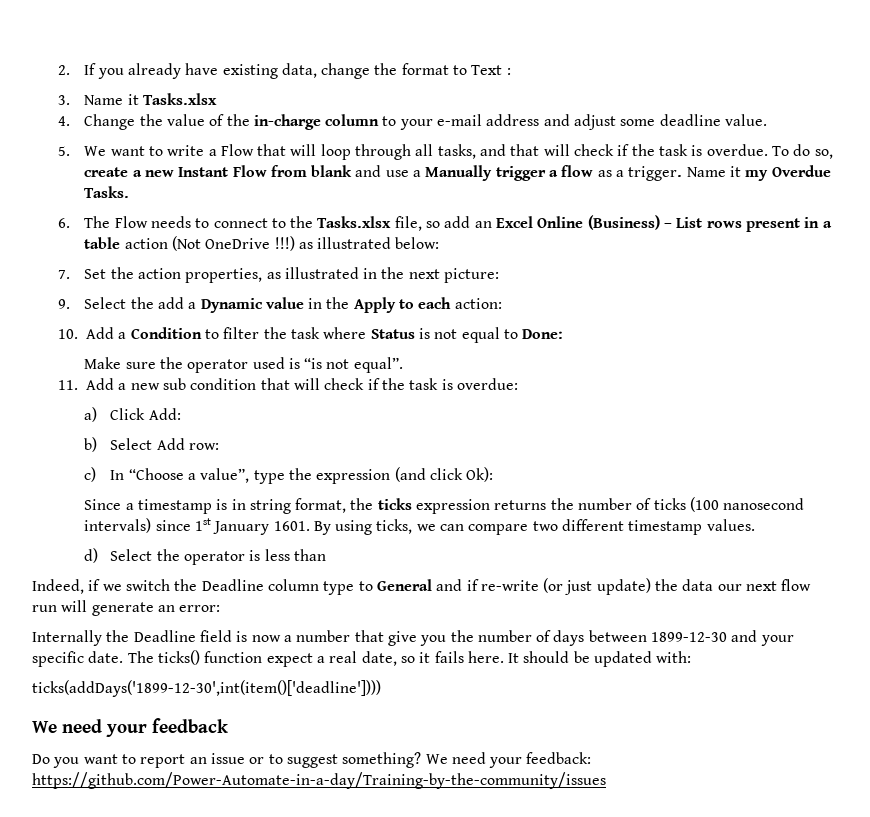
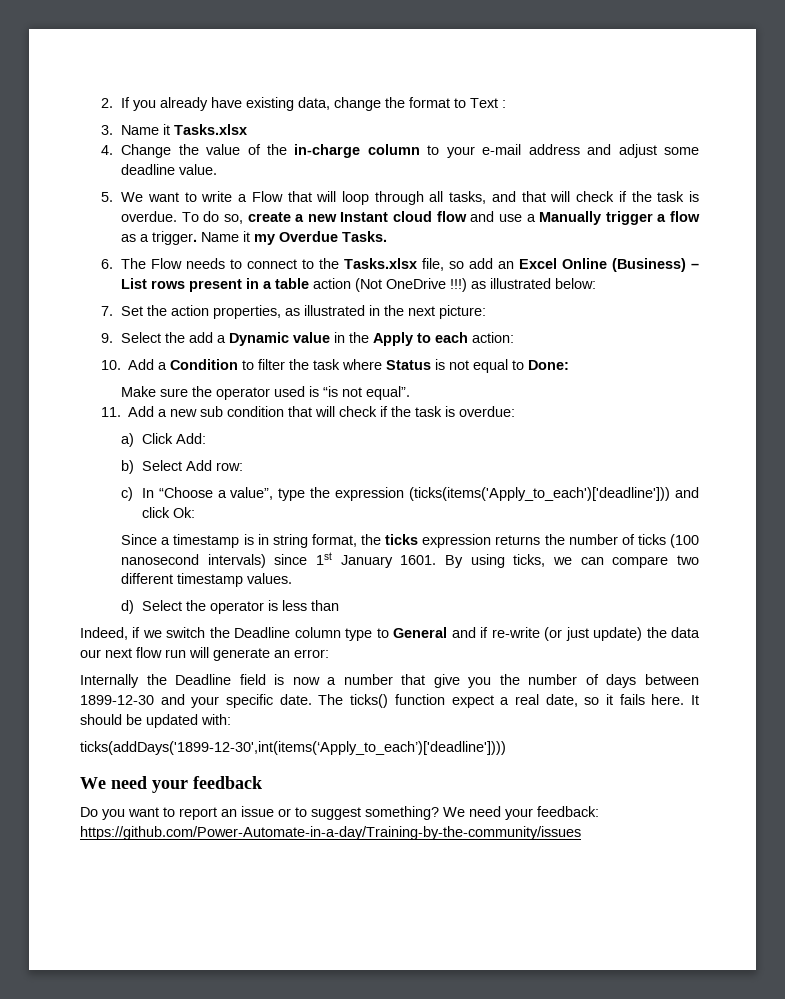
[232,165,353,177] Flow from blank -> [393,211,467,222] cloud flow
[394,467,494,482] (and click Ok): -> [409,487,699,501] [141,507,195,518] (ticks(items('Apply_to_each')['deadline'])) and click Ok:
[32,680,381,697] ticks(addDays('1899-12-30',int(item()['deadline']))) -> [80,741,506,755] ticks(addDays('1899-12-30',int(items(‘Apply_to_each’)['deadline'])))

